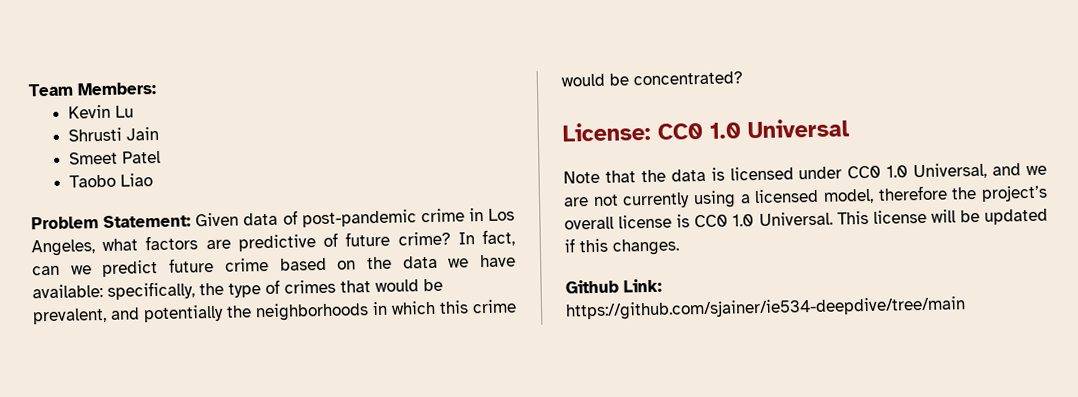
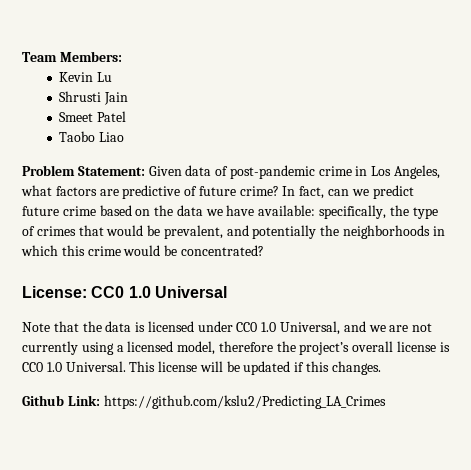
[565,296,966,321] https://github.com/sjainer/ie534-deepdive/tree/main -> [103,395,386,409] https://github.com/kslu2/Predicting_LA_Crimes

